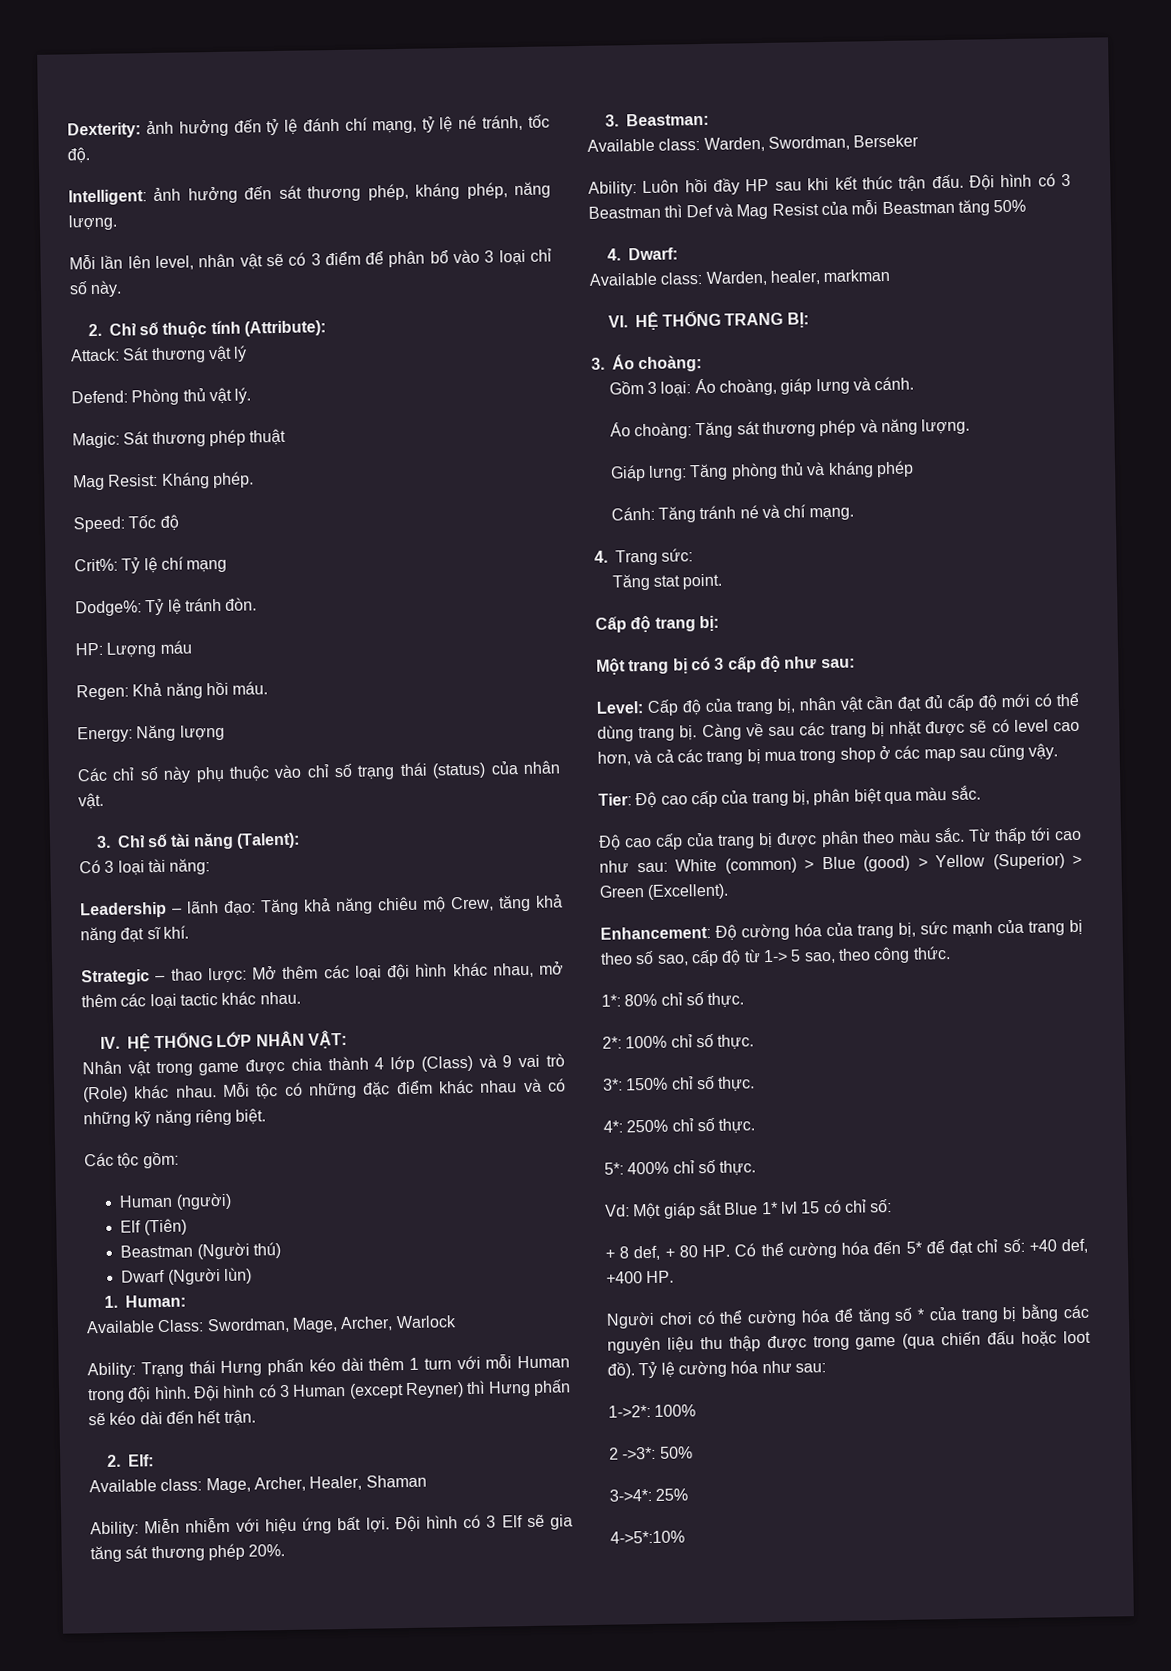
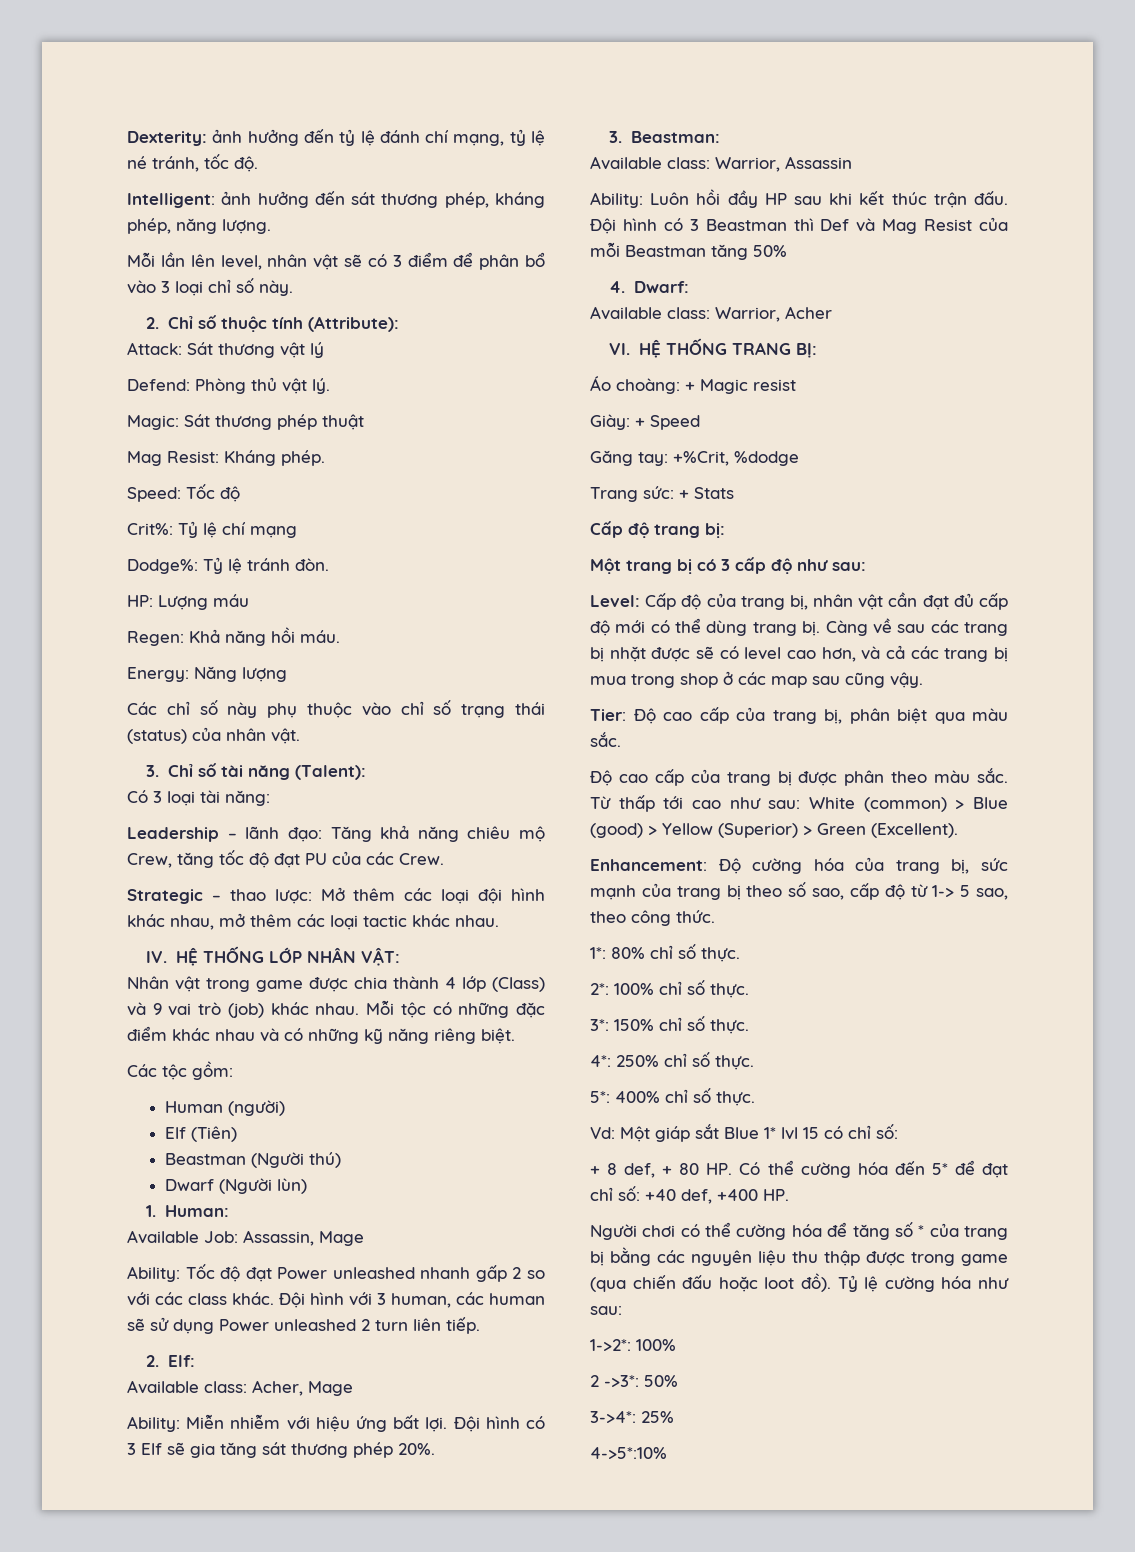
[535,894,563,908] [80,925,189,944] khả năng đạt sĩ khí. -> [219,850,444,868] tốc độ đạt PU của các Crew.
[83,1086,128,1103] (Role) -> [227,1003,264,1018] (job)
[157,1315,457,1334] [87,1354,570,1379] [88,1379,571,1404] [88,1409,256,1427] Class: Swordman, Mage, Archer, Warlock // Ability: Trạng thái Hưng phấn kéo dài thêm 1 turn với mỗi Human trong đội hình. Đội hình có 3 Human (except Reyner) thì Hưng phấn sẽ kéo dài đến hết trận. -> [204,1230,364,1246] [127,1264,545,1282] [127,1292,545,1308] [127,1317,480,1334] Job: Assassin, Mage // Ability: Tốc độ đạt Power unleashed nhanh gấp 2 so với các class khác. Đội hình với 3 human, các human sẽ sử dụng Power unleashed 2 turn liên tiếp.
[205,1474,427,1494] Mage, Archer, Healer, Shaman -> [252,1380,353,1396] Acher, Mage
[703,134,920,152] Warden, Swordman, Berseker -> [715,156,852,172] Warrior, Assassin
[705,268,891,286] Warden, healer, markman -> [715,306,832,322] Warrior, Acher
[591,354,703,373] [608,376,915,397] [609,418,971,440] [609,460,914,482] [610,504,854,523] [594,550,608,563] 3. Áo choàng: // Gồm 3 loại: Áo choàng, giáp lưng và cánh. // Áo choàng: Tăng sát thương phép và năng lượng. // Giáp lưng: Tăng phòng thủ và kháng phép // Cánh: Tăng tránh né và chí mạng. // 4. -> [590,376,796,394] [590,414,700,430] [590,450,799,466] Áo choàng: + Magic resist // Giày: + Speed // Găng tay: +%Crit, %dodge //
[611,573,723,591] // Tăng stat point. -> [679,487,734,499] + Stats

